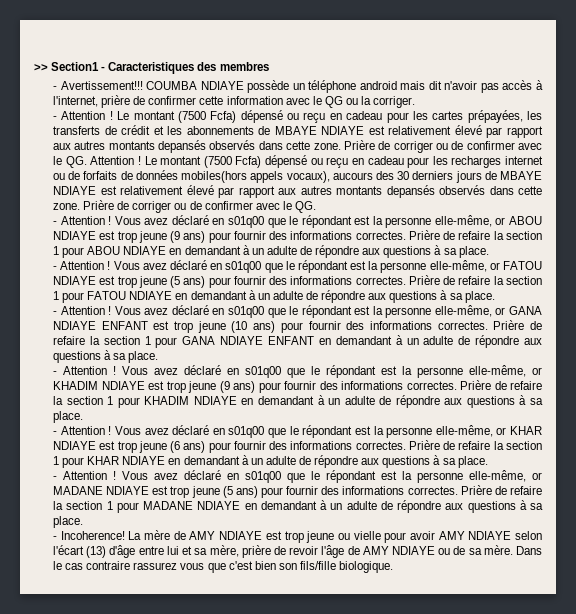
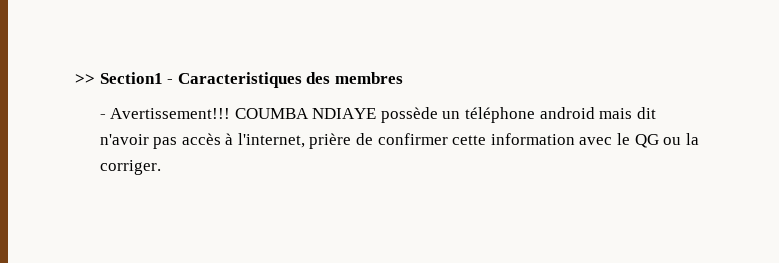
[53,110,542,123] [53,125,543,138] [53,140,543,153] [53,155,543,168] [53,170,542,183] [53,185,542,198] [53,200,316,213] [53,215,542,228] [53,230,542,243] [53,245,489,258] [53,260,542,273] [53,275,542,288] [53,290,495,303] [53,305,542,318] [53,320,542,333] [53,335,542,348] [53,350,159,363] [53,365,542,378] [53,380,542,393] [53,395,543,408] [53,411,84,423] [53,425,542,438] [53,440,542,453] [53,455,488,468] [53,470,542,483] [53,485,542,498] [53,500,543,513] [53,516,84,528] [53,530,542,543] [53,545,543,558] [53,561,394,573] // - Attention ! Le montant (7500 Fcfa) dépensé ou reçu en cadeau pour les cartes prépayées, les transferts de crédit et les abonnements de MBAYE NDIAYE est relativement élevé par rapport aux autres montants depansés observés dans cette zone. Prière de corriger ou de confirmer avec le QG. Attention ! Le montant (7500 Fcfa) dépensé ou reçu en cadeau pour les recharges internet ou de forfaits de données mobiles(hors appels vocaux), aucours des 30 derniers jours de MBAYE NDIAYE est relativement élevé par rapport aux autres montants depansés observés dans cette zone. Prière de corriger ou de confirmer avec le QG. // - Attention ! Vous avez déclaré en s01q00 que le répondant est la personne elle-même, or ABOU NDIAYE est trop jeune (9 ans) pour fournir des informations correctes. Prière de refaire la section 1 pour ABOU NDIAYE en demandant à un adulte de répondre aux questions à sa place. // - Attention ! Vous avez déclaré en s01q00 que le répondant est la personne elle-même, or FATOU NDIAYE est trop jeune (5 ans) pour fournir des informations correctes. Prière de refaire la section 1 pour FATOU NDIAYE en demandant à un adulte de répondre aux questions à sa place. // - Attention ! Vous avez déclaré en s01q00 que le répondant est la personne elle-même, or GANA NDIAYE ENFANT est trop jeune (10 ans) pour fournir des informations correctes. Prière de refaire la section 1 pour GANA NDIAYE ENFANT en demandant à un adulte de répondre aux questions à sa place. // - Attention ! Vous avez déclaré en s01q00 que le répondant est la personne elle-même, or KHADIM NDIAYE est trop jeune (9 ans) pour fournir des informations correctes. Prière de refaire la section 1 pour KHADIM NDIAYE en demandant à un adulte de répondre aux questions à sa place. // - Attention ! Vous avez déclaré en s01q00 que le répondant est la personne elle-même, or KHAR NDIAYE est trop jeune (6 ans) pour fournir des informations correctes. Prière de refaire la section 1 pour KHAR NDIAYE en demandant à un adulte de répondre aux questions à sa place. // - Attention ! Vous avez déclaré en s01q00 que le répondant est la personne elle-même, or MADANE NDIAYE est trop jeune (5 ans) pour fournir des informations correctes. Prière de refaire la section 1 pour MADANE NDIAYE en demandant à un adulte de répondre aux questions à sa place. // - Incoherence! La mère de AMY NDIAYE est trop jeune ou vielle pour avoir AMY NDIAYE selon l'écart (13) d'âge entre lui et sa mère, prière de revoir l'âge de AMY NDIAYE ou de sa mère. Dans le cas contraire rassurez vous que c'est bien son fils/fille biologique. -> (161, 167) none

